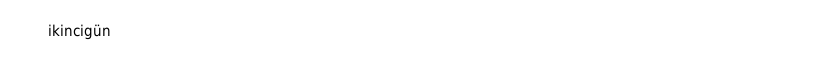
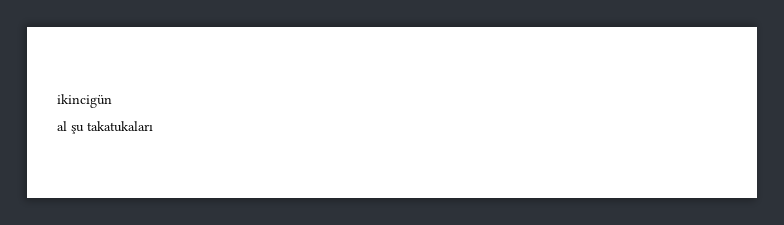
(111, 32) none -> [57,121,153,134] // al şu takatukaları

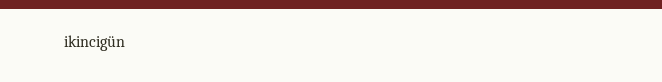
[57,121,153,134] // al şu takatukaları -> (125, 43) none

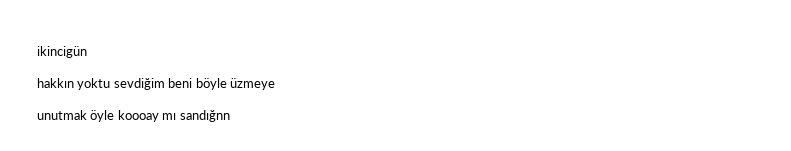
(125, 43) none -> [37,78,275,90] [37,110,230,122] // hakkın yoktu sevdiğim beni böyle üzmeye // unutmak öyle koooay mı sandığnn

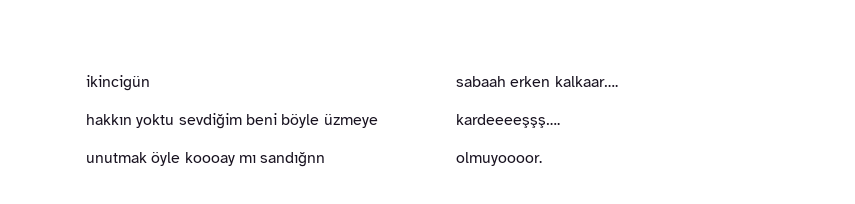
(230, 116) none -> [456,76,618,87] [456,114,560,128] [456,152,542,166] // sabaah erken kalkaar…. // kardeeeeşşş…. // olmuyoooor.

